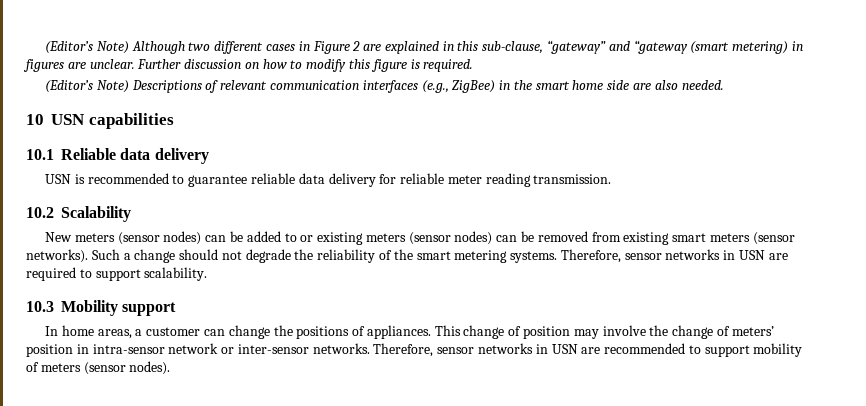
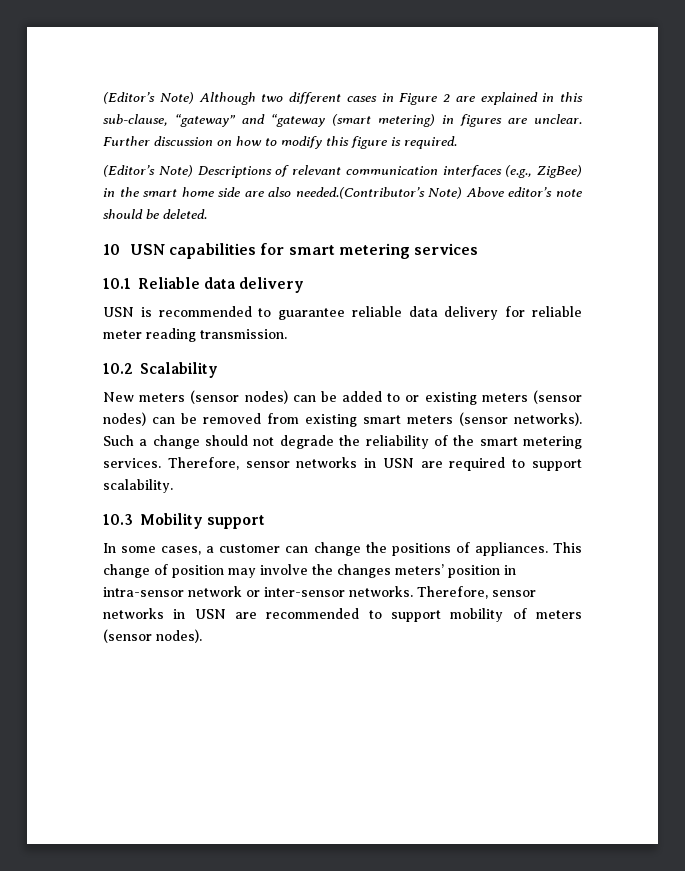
[681,80,724,90] needed. -> [295,187,582,199] [103,209,207,219] needed.(Contributor’s Note) Above editor’s note should be deleted.
(174, 121) none -> [260,243,479,259] for smart metering services
[510,251,558,263] systems. -> [103,458,161,468] services.
[61,325,132,339] home areas, -> [121,546,202,555] some cases,
[672,325,730,339] change of -> [337,564,391,578] changes

